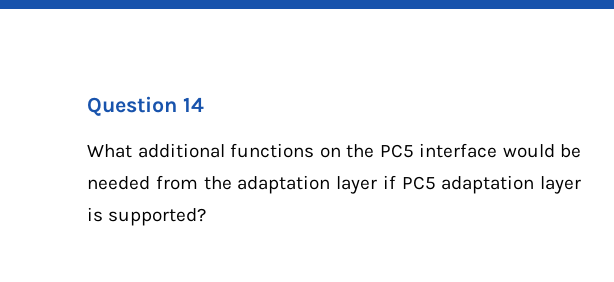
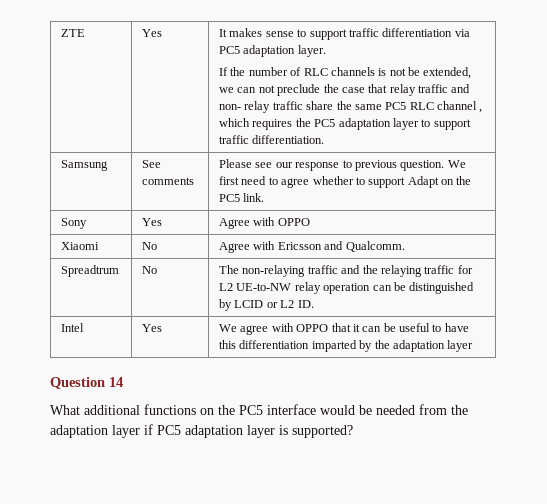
(87, 106) none -> [61,29,86,37] [142,29,163,37] [219,28,470,40] [219,45,326,57] [219,67,472,79] [219,84,471,96] [219,101,483,113] [219,118,471,130] [219,135,325,144] [61,160,109,171] [142,160,162,168] [142,177,195,185] [219,159,466,171] [219,176,472,188] [219,193,265,202] [61,218,88,229] [142,218,163,226] [219,217,310,229] [61,242,100,250] [142,242,158,250] [219,241,405,253] [61,265,120,277] [142,266,158,274] [219,265,473,277] [219,282,475,294] [219,299,314,311] [61,323,85,332] [142,324,163,332] [219,323,469,335] [219,340,474,352] ZTE | Yes | It makes sense to support traffic differentiation via PC5 adaptation layer. // If the number of RLC channels is not be extended, we can not preclude the case that relay traffic and non- relay traffic share the same PC5 RLC channel , which requires the PC5 adaptation layer to support traffic differentiation. // Samsung | See comments | Please see our response to previous question. We first need to agree whether to support Adapt on the PC5 link. // Sony | Yes | Agree with OPPO // Xiaomi | No | Agree with Ericsson and Qualcomm. // Spreadtrum | No | The non-relaying traffic and the relaying traffic for L2 UE-to-NW relay operation can be distinguished by LCID or L2 ID. // Intel | Yes | We agree with OPPO that it can be useful to have this differentiation imparted by the adaptation layer //

